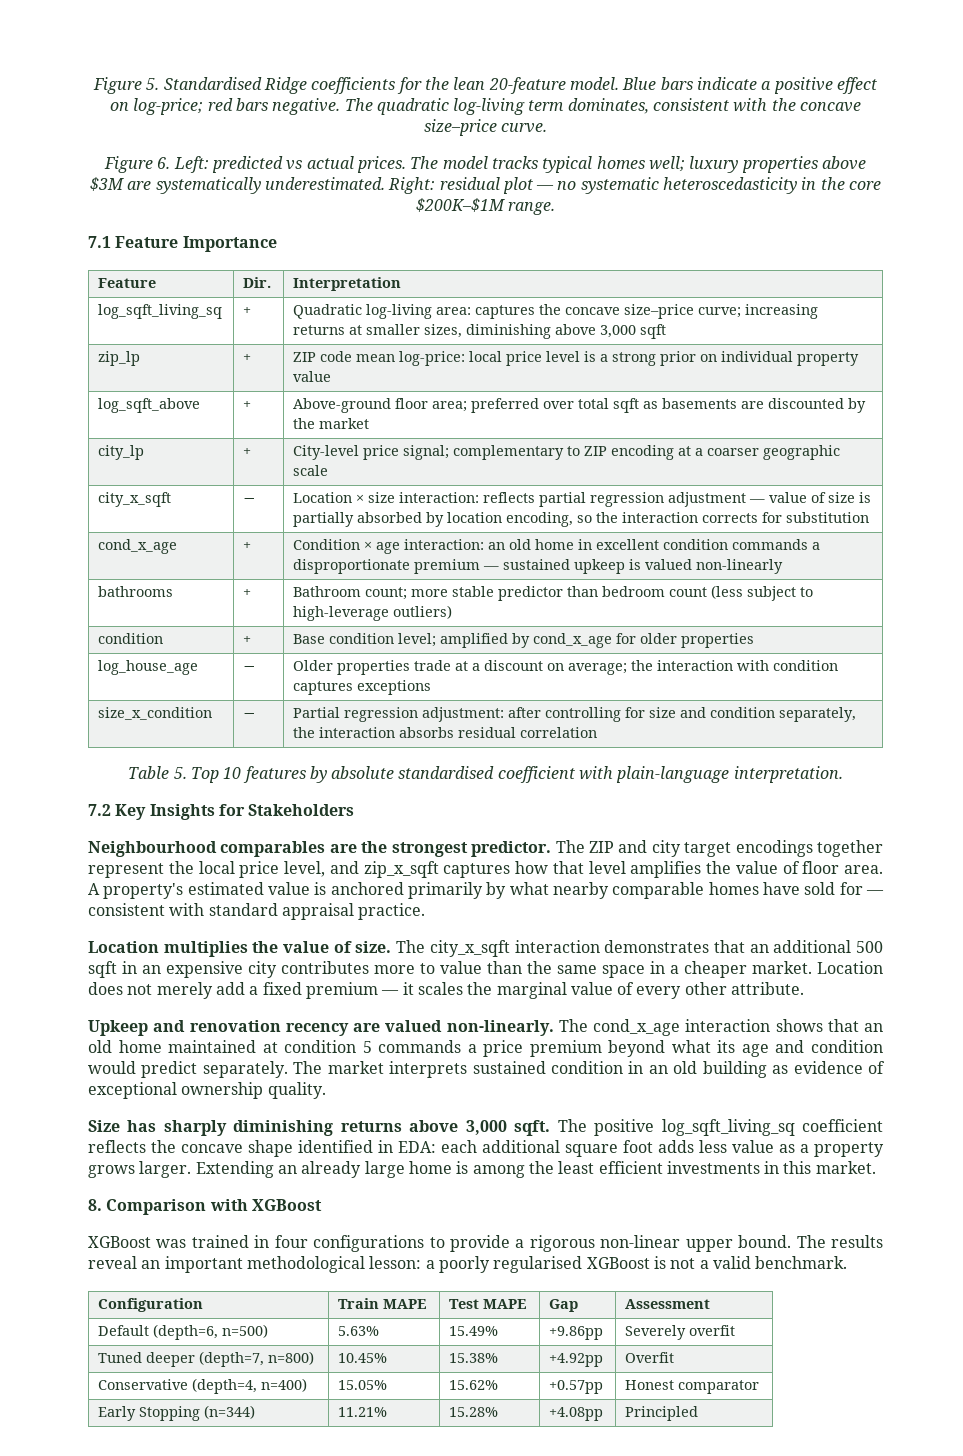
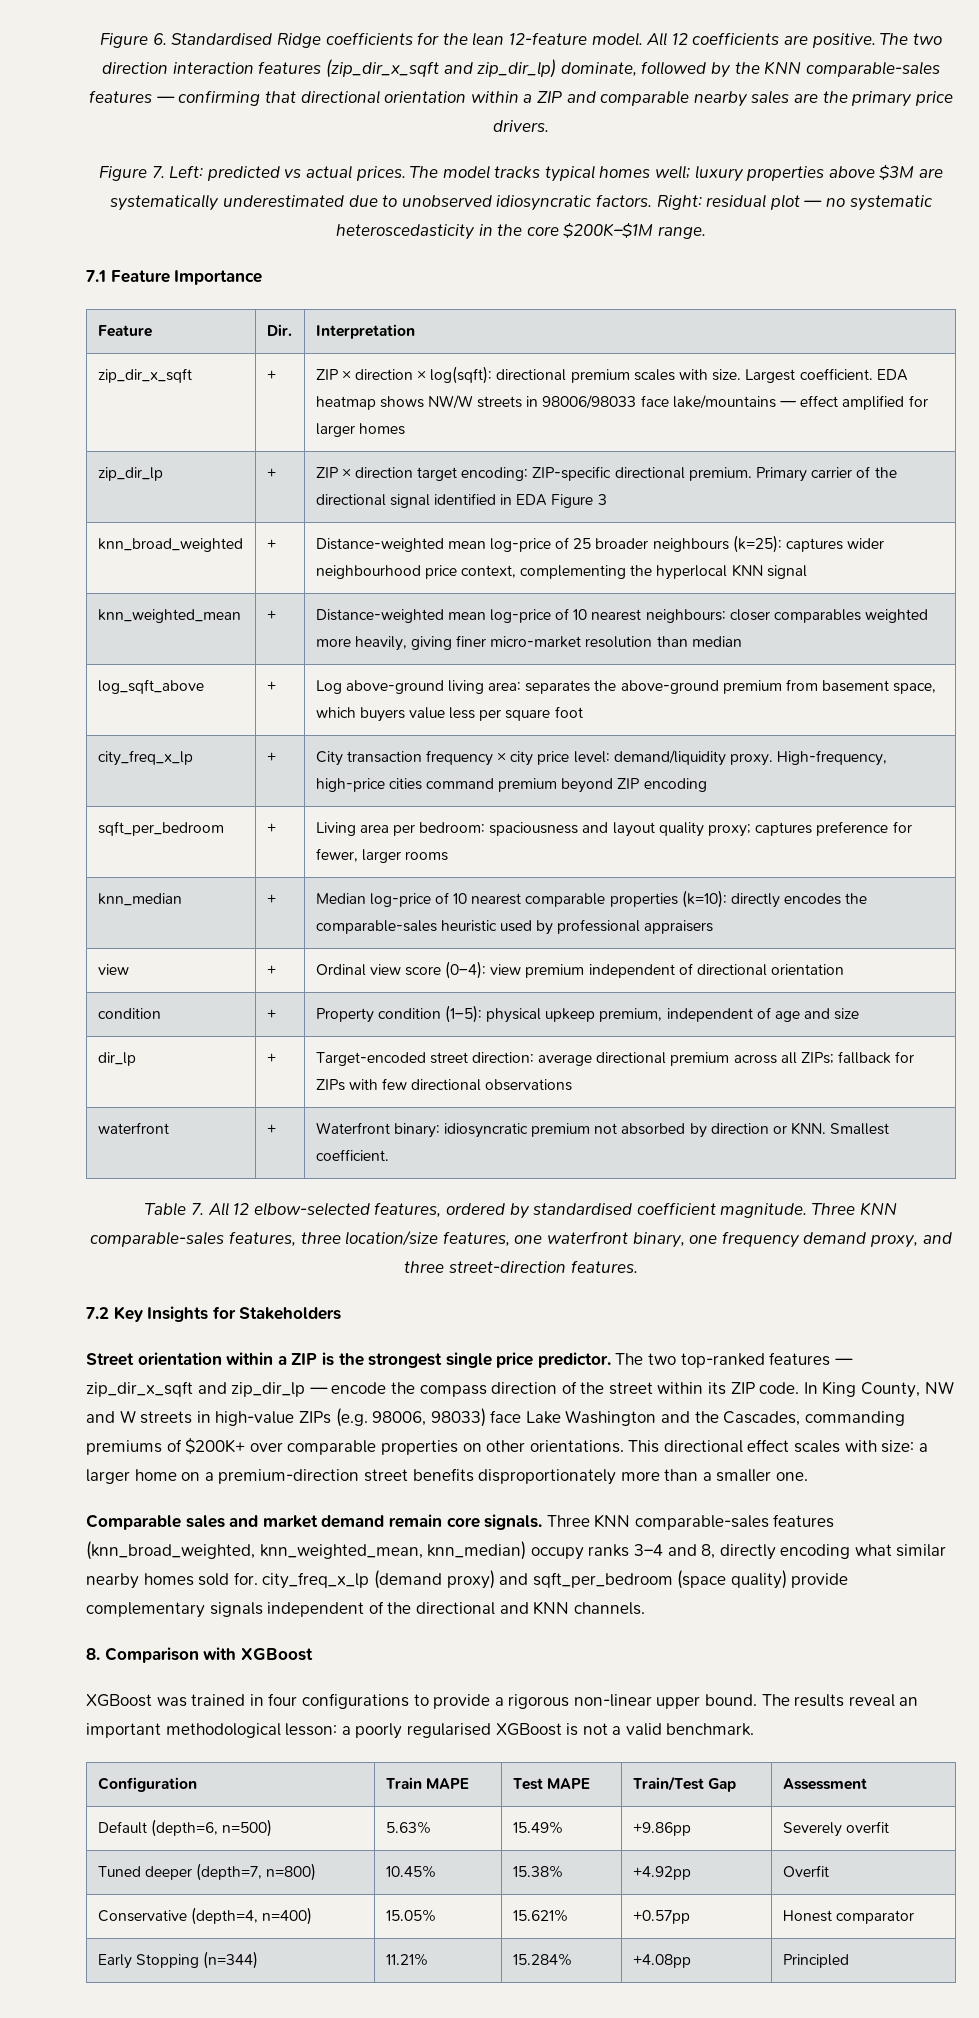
[93,77,160,94] Figure 5. -> [100,33,167,48] Figure 6.
[488,77,877,94] [109,98,862,115] [423,119,548,136] [104,156,171,173] 20-feature model. Blue bars indicate a positive effect on log-price; red bars negative. The quadratic log-living term dominates, consistent with the concave size–price curve. // Figure 6. -> [508,32,942,48] [102,59,940,78] [89,90,953,107] [493,120,549,132] [98,166,165,181] 12-feature model. All 12 coefficients are positive. The two direction interaction features (zip_dir_x_sqft and zip_dir_lp) dominate, followed by the KNN comparable-sales features — confirming that directional orientation within a ZIP and comparable nearby sales are the primary price drivers. // Figure 7.
[264,177,385,190] underestimated. -> [223,194,652,211] underestimated due to unobserved idiosyncratic factors.
[98,304,223,319] [243,307,252,315] [293,304,819,319] [293,324,667,339] [98,351,141,366] [243,354,252,362] [293,351,860,366] [293,371,332,382] [98,398,201,413] [243,401,252,409] [293,398,867,413] [293,418,370,429] [98,445,145,460] [243,448,252,456] [293,445,841,460] [293,465,329,476] [98,492,172,507] [243,498,257,503] [293,492,872,507] [293,512,870,527] [98,539,178,554] [243,542,252,550] [293,539,821,554] [293,559,784,574] [98,586,174,597] [243,589,252,597] [293,585,814,601] [293,605,453,621] [98,633,164,644] [243,636,252,644] [293,633,755,648] [98,660,199,675] [243,666,257,671] [293,660,839,675] [293,680,432,695] [98,707,213,720] [243,713,257,718] [293,707,857,722] [293,727,598,738] [128,766,843,783] log_sqft_living_sq | + | Quadratic log-living area: captures the concave size–price curve; increasing returns at smaller sizes, diminishing above 3,000 sqft // zip_lp | + | ZIP code mean log-price: local price level is a strong prior on individual property value // log_sqft_above | + | Above-ground floor area; preferred over total sqft as basements are discounted by the market // city_lp | + | City-level price signal; complementary to ZIP encoding at a coarser geographic scale // city_x_sqft | − | Location × size interaction: reflects partial regression adjustment — value of size is partially absorbed by location encoding, so the interaction corrects for substitution // cond_x_age | + | Condition × age interaction: an old home in excellent condition commands a disproportionate premium — sustained upkeep is valued non-linearly // bathrooms | + | Bathroom count; more stable predictor than bedroom count (less subject to high-leverage outliers) // condition | + | Base condition level; amplified by cond_x_age for older properties // log_house_age | − | Older properties trade at a discount on average; the interaction with condition captures exceptions // size_x_condition | − | Partial regression adjustment: after controlling for size and condition separately, the interaction absorbs residual correlation // Table 5. Top 10 features by absolute standardised coefficient with plain-language interpretation. -> [97,368,192,383] [266,370,276,380] [315,366,908,384] [315,395,928,410] [315,423,405,437] [97,467,163,481] [266,468,276,478] [315,466,897,482] [315,493,607,508] [97,538,243,552] [266,539,276,549] [315,535,885,553] [315,564,807,580] [97,609,241,623] [266,610,276,620] [315,608,929,623] [315,635,742,651] [97,679,204,694] [266,681,276,691] [315,679,937,694] [315,706,583,722] [97,750,193,766] [266,752,276,762] [315,750,888,766] [315,778,707,793] [97,821,224,836] [266,823,276,833] [315,821,912,837] [315,848,448,863] [97,893,182,906] [266,894,276,904] [315,890,868,908] [315,919,714,935] [97,964,129,975] [266,965,276,975] [315,961,845,979] [97,1008,161,1019] [266,1009,276,1019] [315,1005,860,1023] [97,1052,136,1066] [266,1053,276,1063] [315,1051,915,1066] [315,1078,573,1091] [97,1122,169,1134] [266,1124,276,1134] [315,1122,890,1138] [315,1149,389,1161] [145,1202,897,1219] [90,1230,952,1248] [404,1260,638,1273] zip_dir_x_sqft | + | ZIP × direction × log(sqft): directional premium scales with size. Largest coefficient. EDA heatmap shows NW/W streets in 98006/98033 face lake/mountains — effect amplified for larger homes // zip_dir_lp | + | ZIP × direction target encoding: ZIP-specific directional premium. Primary carrier of the directional signal identified in EDA Figure 3 // knn_broad_weighted | + | Distance-weighted mean log-price of 25 broader neighbours (k=25): captures wider neighbourhood price context, complementing the hyperlocal KNN signal // knn_weighted_mean | + | Distance-weighted mean log-price of 10 nearest neighbours: closer comparables weighted more heavily, giving finer micro-market resolution than median // log_sqft_above | + | Log above-ground living area: separates the above-ground premium from basement space, which buyers value less per square foot // city_freq_x_lp | + | City transaction frequency × city price level: demand/liquidity proxy. High-frequency, high-price cities command premium beyond ZIP encoding // sqft_per_bedroom | + | Living area per bedroom: spaciousness and layout quality proxy; captures preference for fewer, larger rooms // knn_median | + | Median log-price of 10 nearest comparable properties (k=10): directly encodes the comparable-sales heuristic used by professional appraisers // view | + | Ordinal view score (0–4): view premium independent of directional orientation // condition | + | Property condition (1–5): physical upkeep premium, independent of age and size // dir_lp | + | Target-encoded street direction: average directional premium across all ZIPs; fallback for ZIPs with few directional observations // waterfront | + | Waterfront binary: idiosyncratic premium not absorbed by direction or KNN. Smallest coefficient. // Table 7. All 12 elbow-selected features, ordered by standardised coefficient magnitude. Three KNN comparable-sales features, three location/size features, one waterfront binary, one frequency demand proxy, and three street-direction features.
[88,840,883,857] [88,861,883,878] [88,882,885,899] [88,903,426,920] [88,940,884,957] [88,961,883,978] [88,982,805,999] [88,1019,883,1036] [88,1040,883,1057] [88,1061,886,1078] [88,1082,326,1099] [88,1119,883,1136] [88,1140,884,1157] [88,1161,876,1178] Neighbourhood comparables are the strongest predictor. The ZIP and city target encodings together represent the local price level, and zip_x_sqft captures how that level amplifies the value of floor area. A property's estimated value is anchored primarily by what nearby comparable homes have sold for — consistent with standard appraisal practice. // Location multiplies the value of size. The city_x_sqft interaction demonstrates that an additional 500 sqft in an expensive city contributes more to value than the same space in a cheaper market. Location does not merely add a fixed premium — it scales the marginal value of every other attribute. // Upkeep and renovation recency are valued non-linearly. The cond_x_age interaction shows that an old home maintained at condition 5 commands a price premium beyond what its age and condition would predict separately. The market interprets sustained condition in an old building as evidence of exceptional ownership quality. // Size has sharply diminishing returns above 3,000 sqft. The positive log_sqft_living_sq coefficient reflects the concave shape identified in EDA: each additional square foot adds less value as a property grows larger. Extending an already large home is among the least efficient investments in this market. -> [86,1352,853,1368] [86,1381,954,1398] [86,1408,905,1427] [86,1438,928,1455] [86,1468,809,1485] [86,1514,835,1530] [86,1541,947,1560] [86,1570,849,1589] [86,1601,645,1618] Street orientation within a ZIP is the strongest single price predictor. The two top-ranked features — zip_dir_x_sqft and zip_dir_lp — encode the compass direction of the street within its ZIP code. In King County, NW and W streets in high-value ZIPs (e.g. 98006, 98033) face Lake Washington and the Cascades, commanding premiums of $200K+ over comparable properties on other orientations. This directional effect scales with size: a larger home on a premium-direction street benefits disproportionately more than a smaller one. // Comparable sales and market demand remain core signals. Three KNN comparable-sales features (knn_broad_weighted, knn_weighted_mean, knn_median) occupy ranks 3–4 and 8, directly encoding what similar nearby homes sold for. city_freq_x_lp (demand proxy) and sqft_per_bedroom (space quality) provide complementary signals independent of the directional and KNN channels.
(527, 1304) none -> [632,1776,704,1791] Train/Test
[449,1380,499,1390] 15.62% -> [512,1909,568,1922] 15.621%
[449,1407,499,1417] 15.28% -> [512,1953,572,1966] 15.284%

